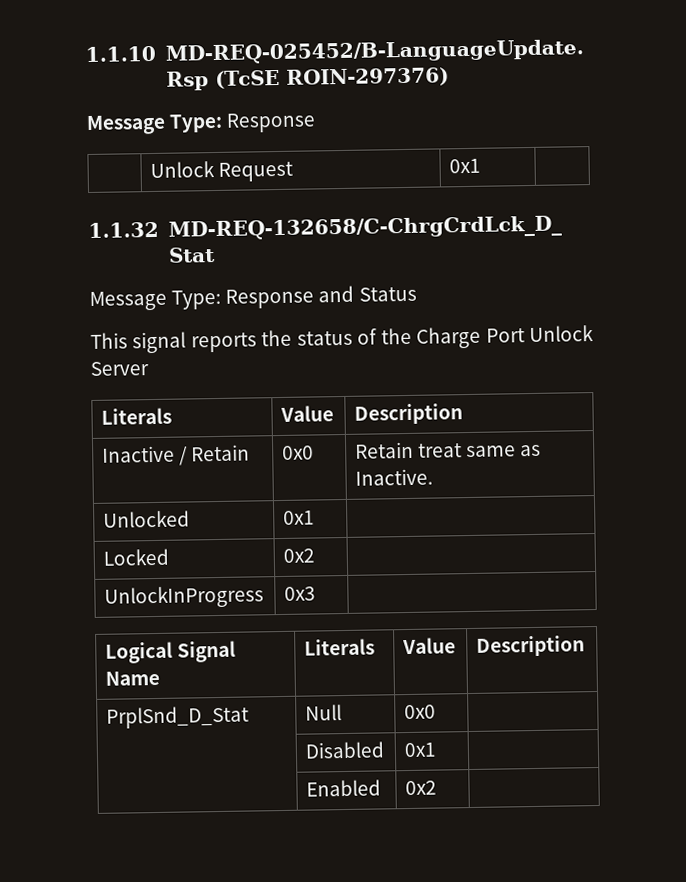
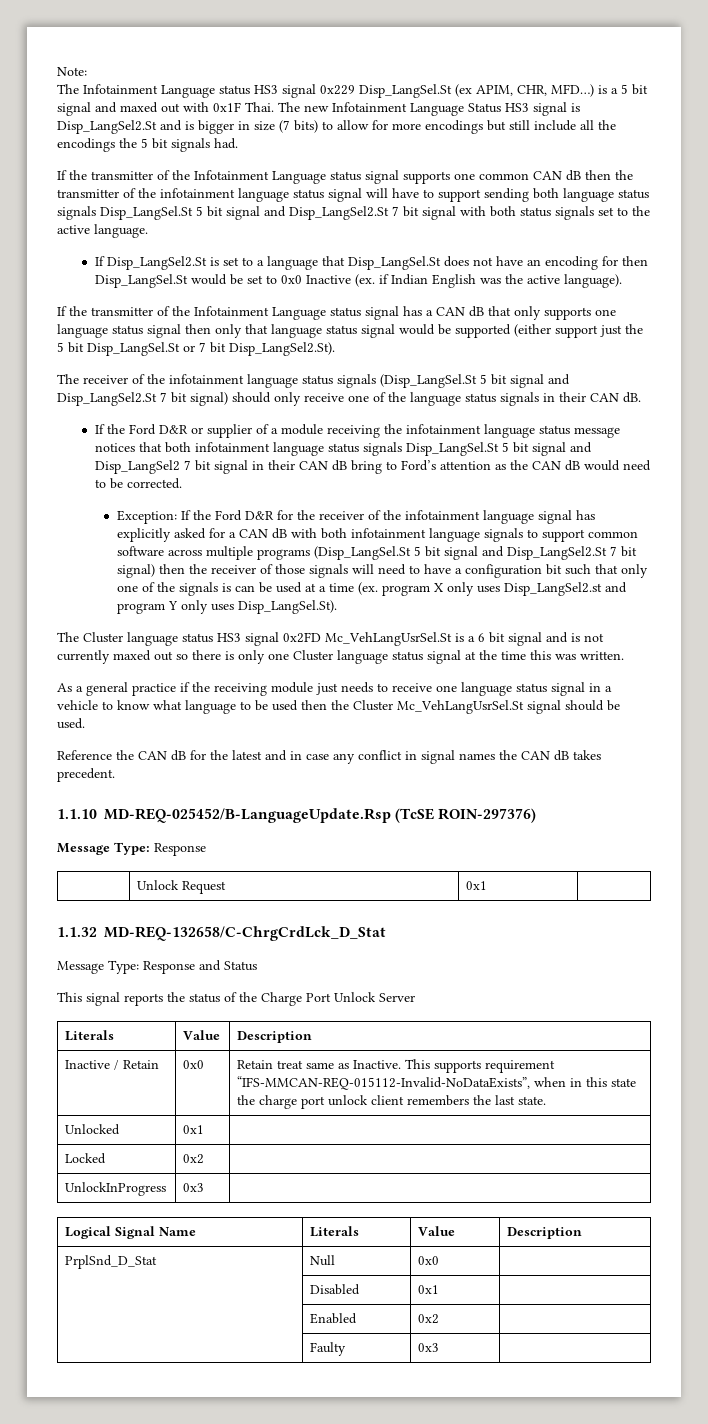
(85, 54) none -> [57,67,87,76] [57,84,648,98] [57,102,580,116] [57,120,616,134] [57,138,238,152] [57,170,633,184] [57,188,649,202] [57,206,650,220] [57,224,148,238] [94,256,648,270] [94,274,622,288] [57,306,616,320] [57,324,643,338] [57,342,335,356] [57,374,570,388] [57,392,641,406] [94,424,620,438] [94,442,592,456] [94,460,651,474] [94,478,182,489] [117,510,596,524] [117,528,639,542] [117,546,638,560] [117,564,649,578] [117,582,628,596] [117,600,338,614] [57,632,604,646] [57,650,624,664] [57,682,612,696] [57,700,620,714] [57,718,85,729] [57,750,601,764] [57,768,115,782] Note: // The Infotainment Language status HS3 signal 0x229 Disp_LangSel.St (ex APIM, CHR, MFD…) is a 5 bit signal and maxed out with 0x1F Thai. The new Infotainment Language Status HS3 signal is Disp_LangSel2.St and is bigger in size (7 bits) to allow for more encodings but still include all the encodings the 5 bit signals had. // If the transmitter of the Infotainment Language status signal supports one common CAN dB then the transmitter of the infotainment language status signal will have to support sending both language status signals Disp_LangSel.St 5 bit signal and Disp_LangSel2.St 7 bit signal with both status signals set to the active language. // If Disp_LangSel2.St is set to a language that Disp_LangSel.St does not have an encoding for then Disp_LangSel.St would be set to 0x0 Inactive (ex. if Indian English was the active language). // If the transmitter of the Infotainment Language status signal has a CAN dB that only supports one language status signal then only that language status signal would be supported (either support just the 5 bit Disp_LangSel.St or 7 bit Disp_LangSel2.St). // The receiver of the infotainment language status signals (Disp_LangSel.St 5 bit signal and Disp_LangSel2.St 7 bit signal) should only receive one of the language status signals in their CAN dB. // If the Ford D&R or supplier of a module receiving the infotainment language status message notices that both infotainment language status signals Disp_LangSel.St 5 bit signal and Disp_LangSel2 7 bit signal in their CAN dB bring to Ford’s attention as the CAN dB would need to be corrected. // Exception: If the Ford D&R for the receiver of the infotainment language signal has explicitly asked for a CAN dB with both infotainment language signals to support common software across multiple programs (Disp_LangSel.St 5 bit signal and Disp_LangSel2.St 7 bit signal) then the receiver of those signals will need to have a configuration bit such that only one of the signals is can be used at a time (ex. program X only uses Disp_LangSel2.st and program Y only uses Disp_LangSel.St). // The Cluster language status HS3 signal 0x2FD Mc_VehLangUsrSel.St is a 6 bit signal and is not currently maxed out so there is only one Cluster language status signal at the time this was written. // As a general practice if the receiving module just needs to receive one language status signal in a vehicle to know what language to be used then the Cluster Mc_VehLangUsrSel.St signal should be used. // Reference the CAN dB for the latest and in case any conflict in signal names the CAN dB takes precedent. //
(434, 477) none -> [405,1059,556,1073] [237,1076,637,1090] [237,1095,547,1109] This supports requirement “IFS-MMCAN-REQ-015112-Invalid-NoDataExists”, when in this state the charge port unlock client remembers the last state.
(438, 788) none -> [310,1342,347,1356] [418,1343,440,1352] // | Faulty | 0x3 |

